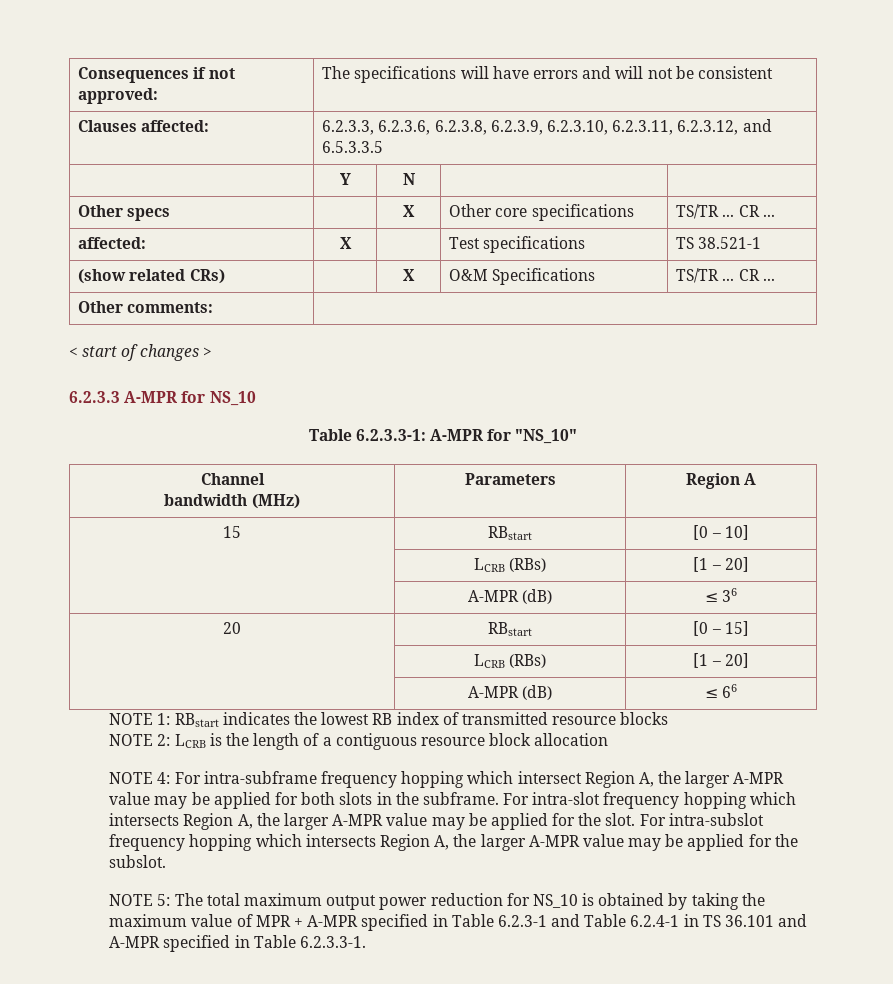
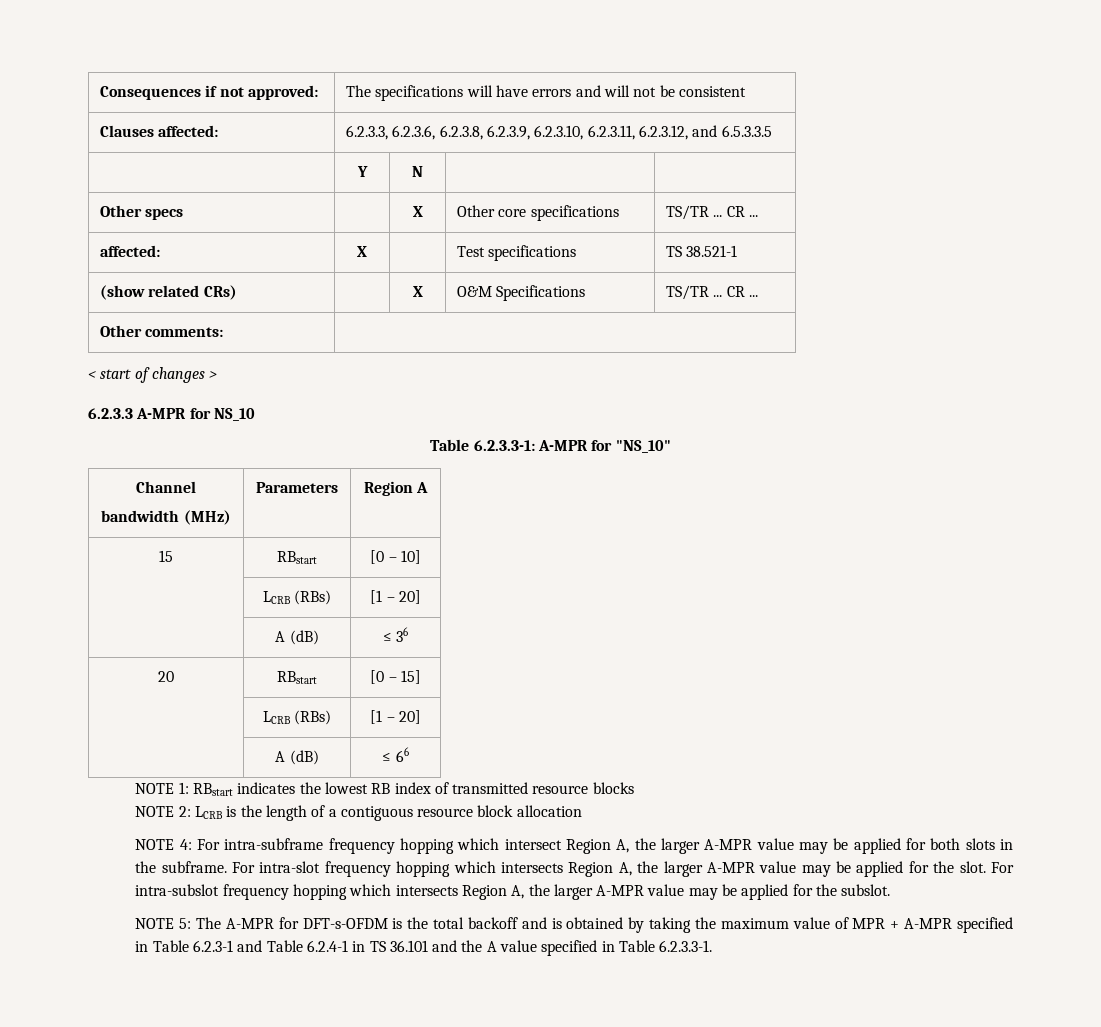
[467,590,519,602] A-MPR -> [275,631,286,642] A
[467,686,519,698] A-MPR -> [275,751,286,762] A
[206,893,578,910] total maximum output power reduction for NS_10 -> [225,917,547,929] A-MPR for DFT-s-OFDM is the total backoff and
[109,936,161,948] A-MPR -> [461,940,538,952] the A value

